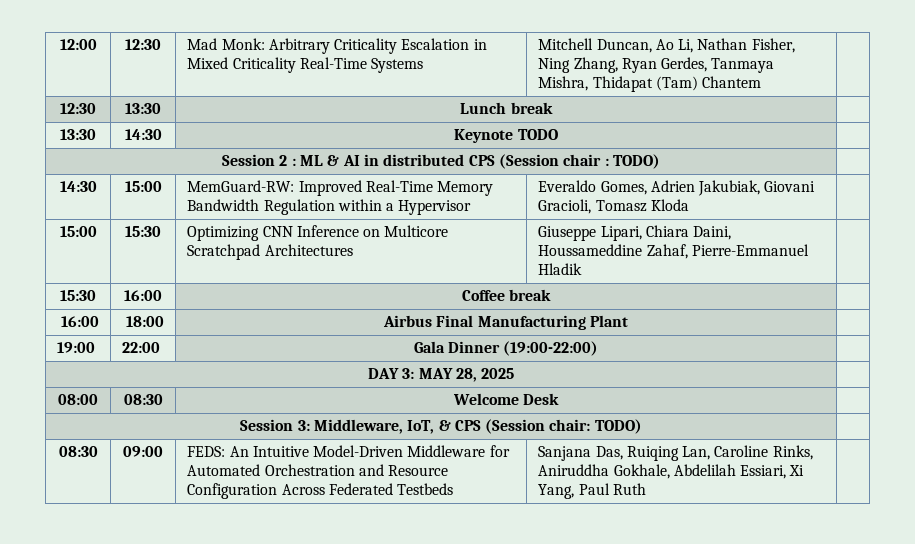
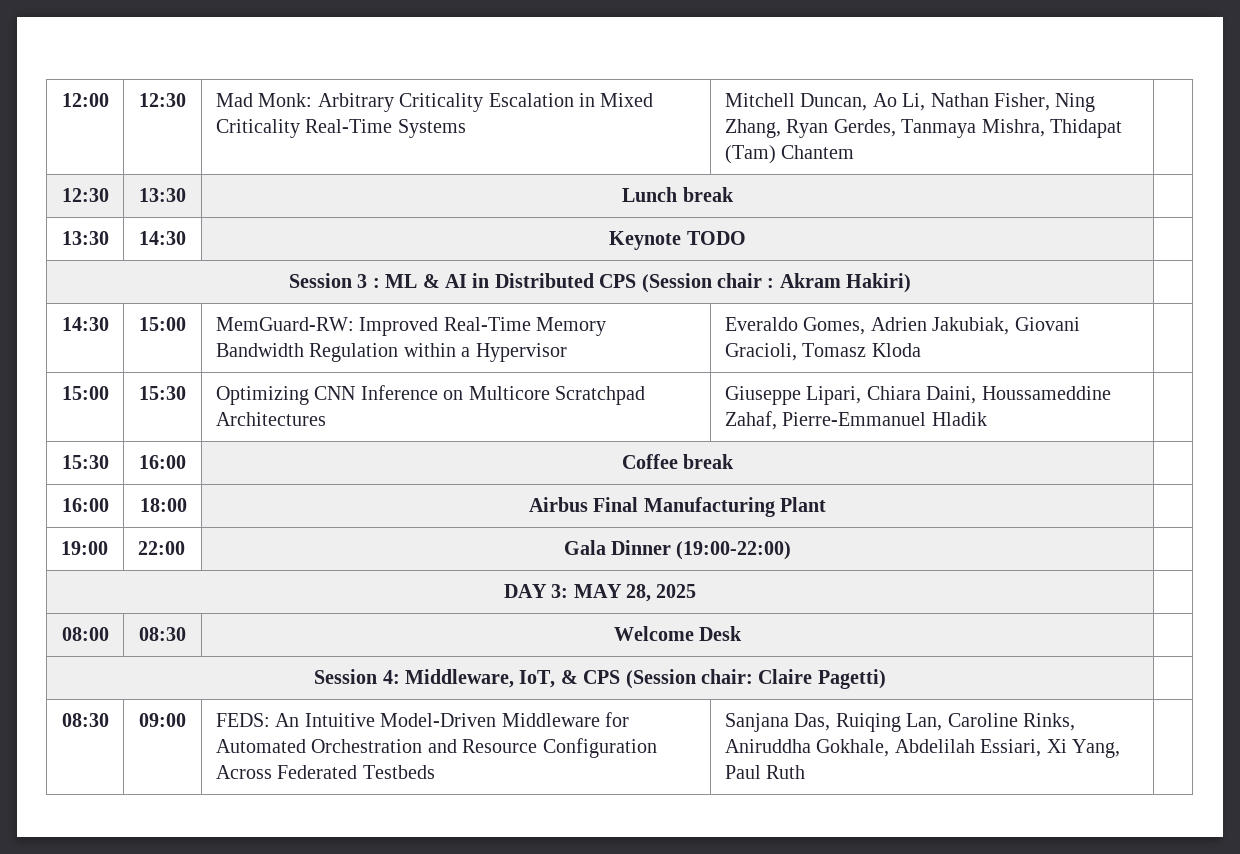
[279,155,288,166] 2 -> [357,274,368,288] 3
[383,154,465,166] distributed -> [494,273,594,288] Distributed
[612,154,660,169] TODO) -> [779,273,912,293] Akram Hakiri)
[297,420,310,431] 3: -> [382,670,400,684] 4:
[594,419,642,434] TODO) -> [758,669,886,689] Claire Pagetti)

